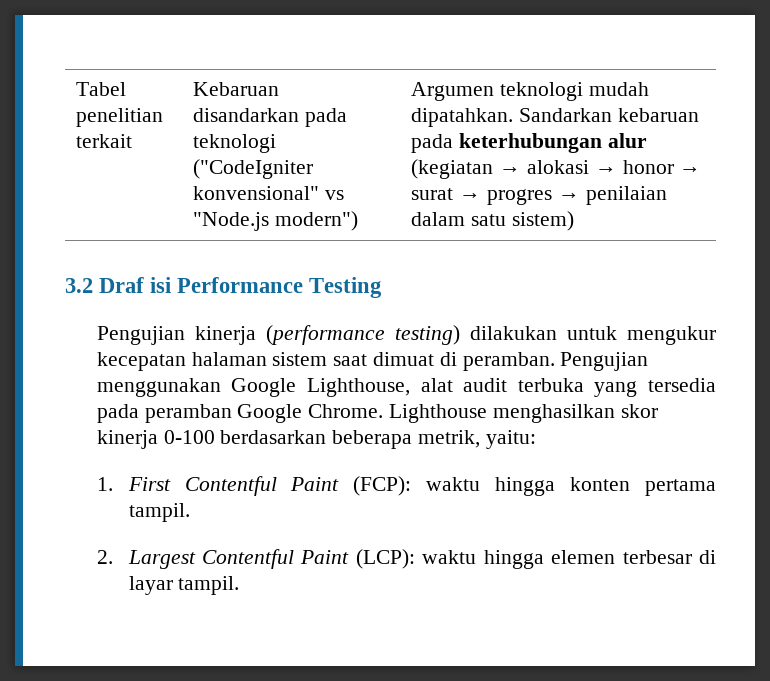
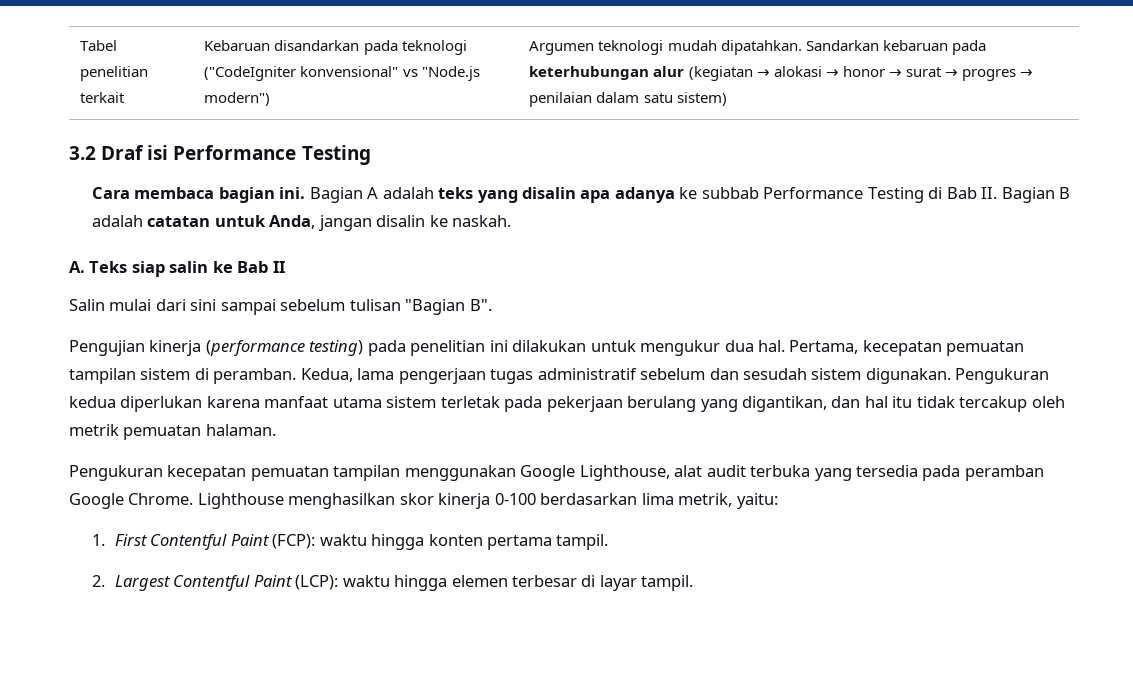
[96,325,716,345] [96,352,649,371] Pengujian kinerja (performance testing) dilakukan untuk mengukur kecepatan halaman sistem saat dimuat di peramban. Pengujian -> [91,187,1071,203] [91,215,512,231] [69,261,285,277] [69,299,492,315] [69,340,1025,356] [69,368,1050,384] [69,396,1065,412] [69,424,276,440] [69,465,401,481] Cara membaca bagian ini. Bagian A adalah teks yang disalin apa adanya ke subbab Performance Testing di Bab II. Bagian B adalah catatan untuk Anda, jangan disalin ke naskah. // A. Teks siap salin ke Bab II // Salin mulai dari sini sampai sebelum tulisan "Bagian B". // Pengujian kinerja (performance testing) pada penelitian ini dilakukan untuk mengukur dua hal. Pertama, kecepatan pemuatan tampilan sistem di peramban. Kedua, lama pengerjaan tugas administratif sebelum dan sesudah sistem digunakan. Pengukuran kedua diperlukan karena manfaat utama sistem terletak pada pekerjaan berulang yang digantikan, dan hal itu tidak tercakup oleh metrik pemuatan halaman. // Pengukuran kecepatan pemuatan tampilan
[332,430,413,449] beberapa -> [641,493,674,505] lima

